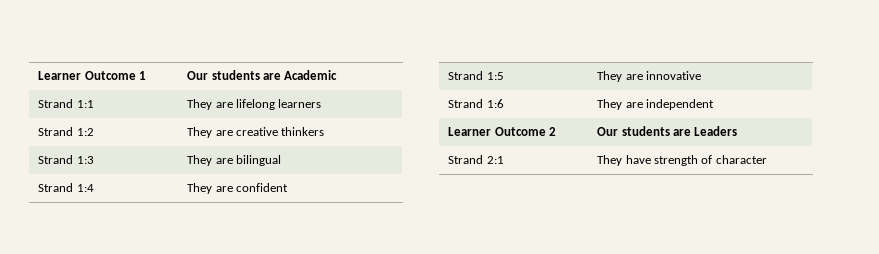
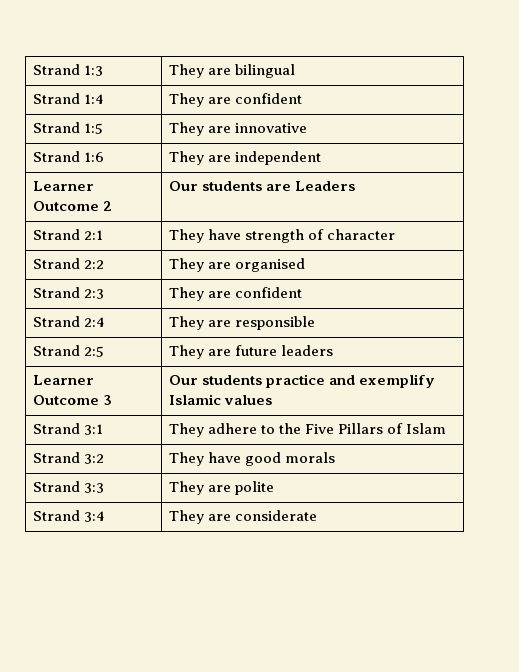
[38,71,147,80] [187,70,338,80] [38,99,94,108] [187,99,322,110] [38,127,94,136] [187,127,325,138] Learner Outcome 1 | Our students are Academic // Strand 1:1 | They are lifelong learners // Strand 1:2 | They are creative thinkers // -> (32, 69) none
(767, 159) none -> [32,258,104,269] [168,258,305,272] [32,287,104,299] [168,287,302,301] [32,316,105,327] [168,316,315,330] [32,345,104,357] [168,345,333,359] [32,375,94,385] [32,395,112,405] [168,374,435,388] [168,394,272,405] [32,423,103,435] [168,423,447,437] [32,452,104,464] [168,452,335,466] [32,481,104,493] [168,481,274,495] [32,510,105,522] [168,510,317,524] // Strand 2:2 | They are organised // Strand 2:3 | They are confident // Strand 2:4 | They are responsible // Strand 2:5 | They are future leaders // Learner Outcome 3 | Our students practice and exemplify Islamic values // Strand 3:1 | They adhere to the Five Pillars of Islam // Strand 3:2 | They have good morals // Strand 3:3 | They are polite // Strand 3:4 | They are considerate

